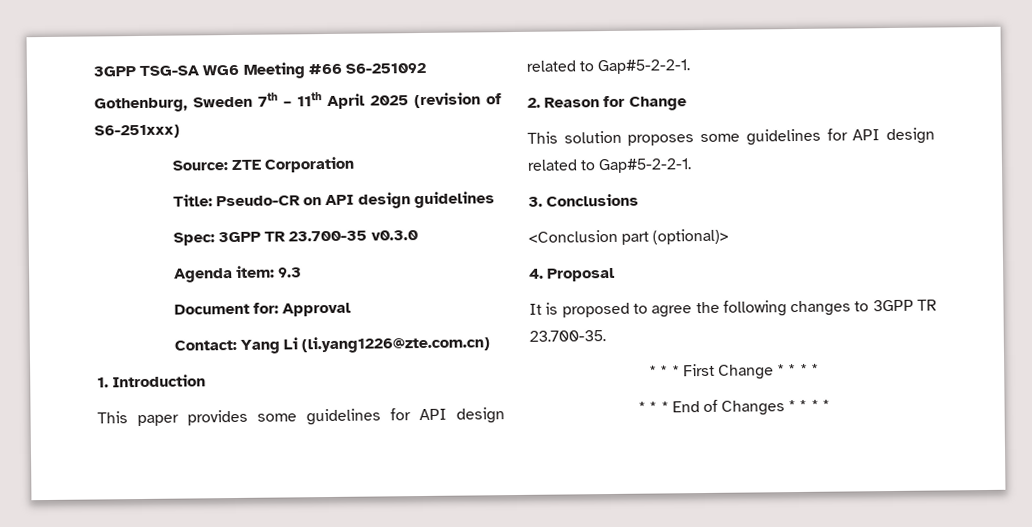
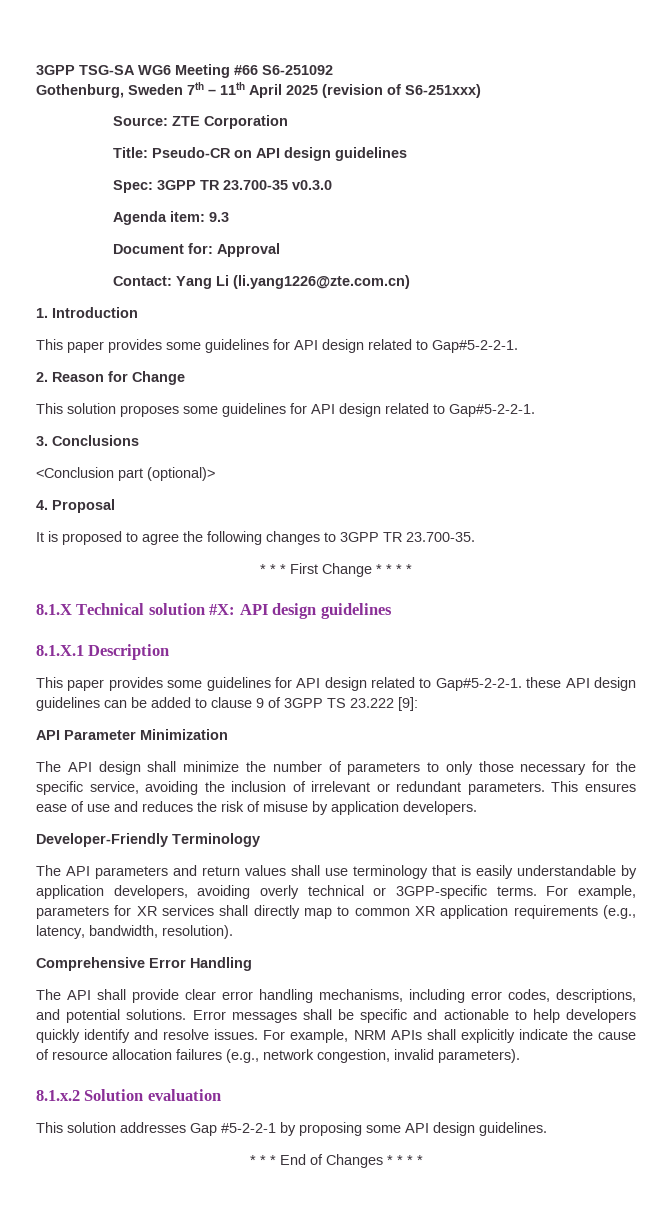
(819, 369) none -> [36,603,392,619] [36,644,170,660] [36,677,636,691] [36,697,418,711] [36,729,228,740] [36,761,636,775] [36,781,636,795] [36,801,477,815] [36,833,260,847] [36,865,637,879] [36,885,637,899] [36,905,636,919] [36,925,233,939] [36,957,252,971] [36,989,636,1003] [36,1009,637,1023] [36,1029,637,1043] [36,1049,520,1063] [36,1089,221,1101] [36,1122,547,1136] // 8.1.X Technical solution #X: API design guidelines // 8.1.X.1 Description // This paper provides some guidelines for API design related to Gap#5-2-2-1. these API design guidelines can be added to clause 9 of 3GPP TS 23.222 [9]: // API Parameter Minimization // The API design shall minimize the number of parameters to only those necessary for the specific service, avoiding the inclusion of irrelevant or redundant parameters. This ensures ease of use and reduces the risk of misuse by application developers. // Developer-Friendly Terminology // The API parameters and return values shall use terminology that is easily understandable by application developers, avoiding overly technical or 3GPP-specific terms. For example, parameters for XR services shall directly map to common XR application requirements (e.g., latency, bandwidth, resolution). // Comprehensive Error Handling // The API shall provide clear error handling mechanisms, including error codes, descriptions, and potential solutions. Error messages shall be specific and actionable to help developers quickly identify and resolve issues. For example, NRM APIs shall explicitly indicate the cause of resource allocation failures (e.g., network congestion, invalid parameters). // 8.1.x.2 Solution evaluation // This solution addresses Gap #5-2-2-1 by proposing some API design guidelines.

